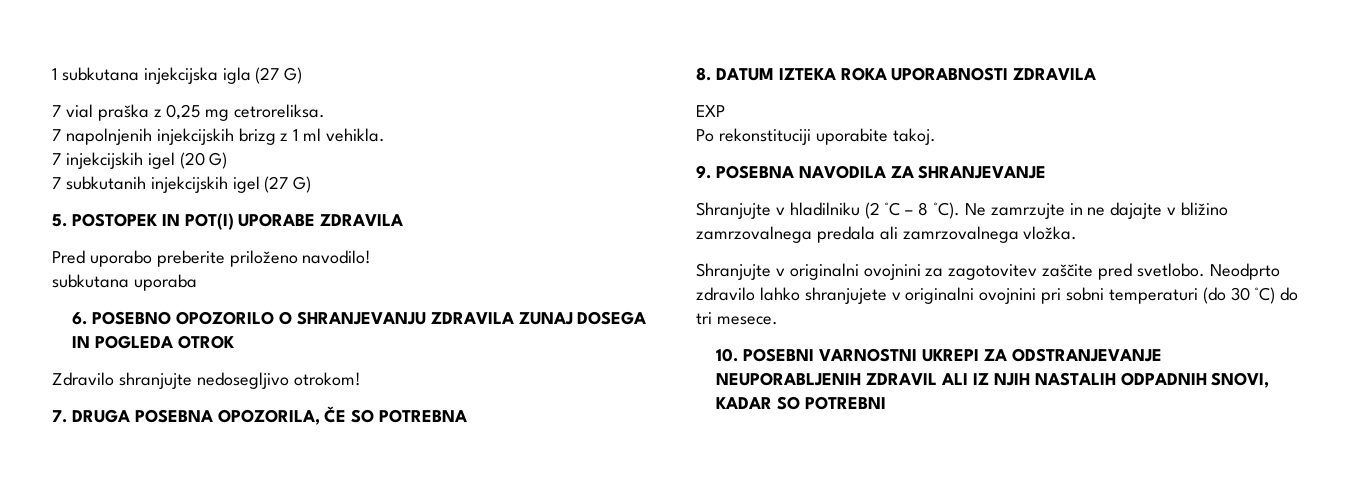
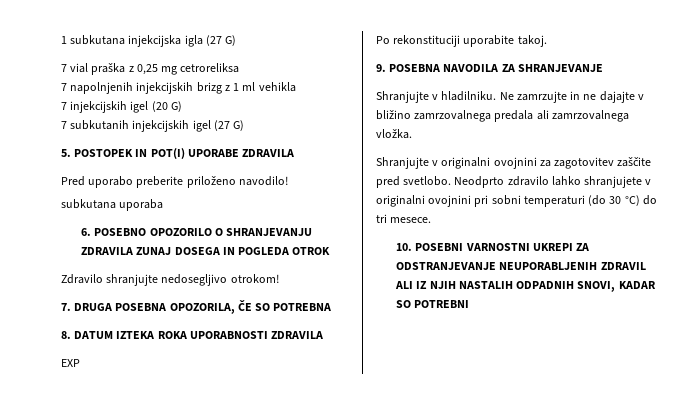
[234,104,326,118] cetroreliksa. -> [180,63,240,73] cetroreliksa
[326,128,386,142] vehikla. -> [258,82,296,92] vehikla
[789,202,961,219] hladilniku (2 °C – 8 °C). -> [441,91,497,101] hladilniku.

